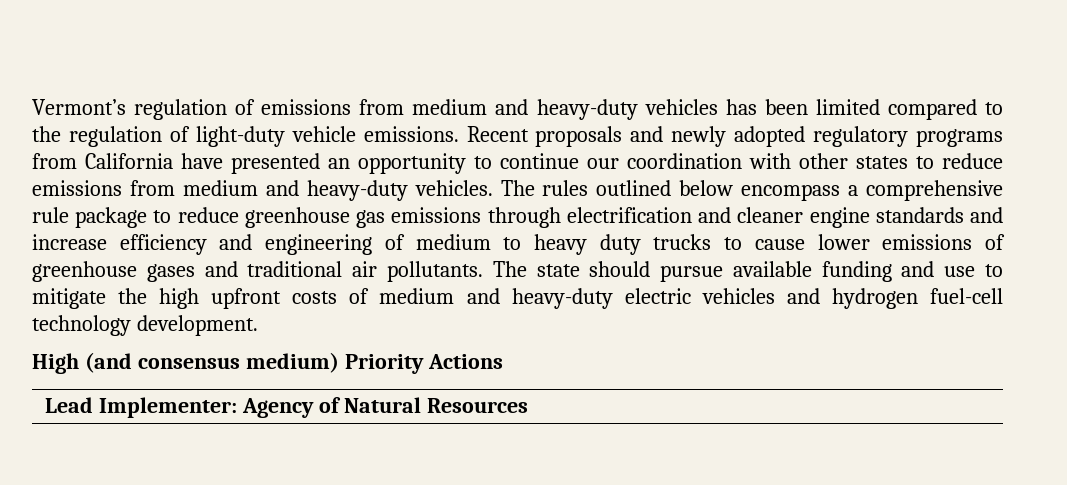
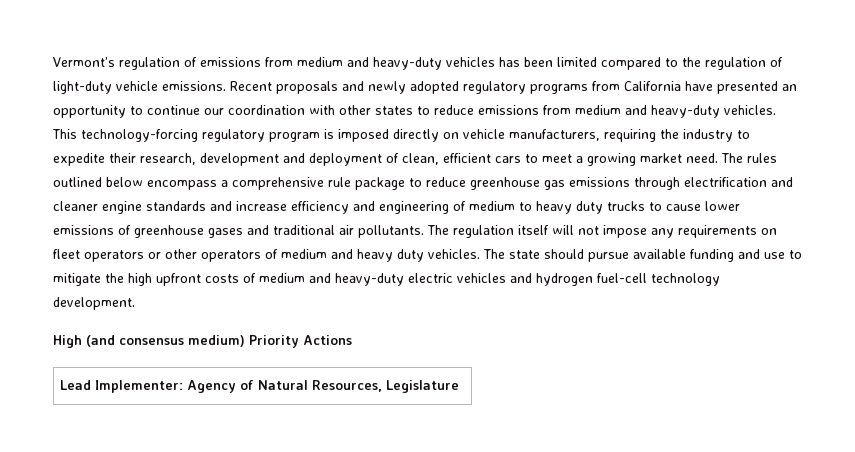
(493, 188) none -> [52,129,750,142] [53,153,718,166] This technology-forcing regulatory program is imposed directly on vehicle manufacturers, requiring the industry to expedite their research, development and deployment of clean, efficient cars to meet a growing market need.
(527, 269) none -> [453,225,777,238] [53,249,505,262] regulation itself will not impose any requirements on fleet operators or other operators of medium and heavy duty vehicles. The
[426,398,528,413] Resources -> [311,380,459,393] Resources, Legislature

